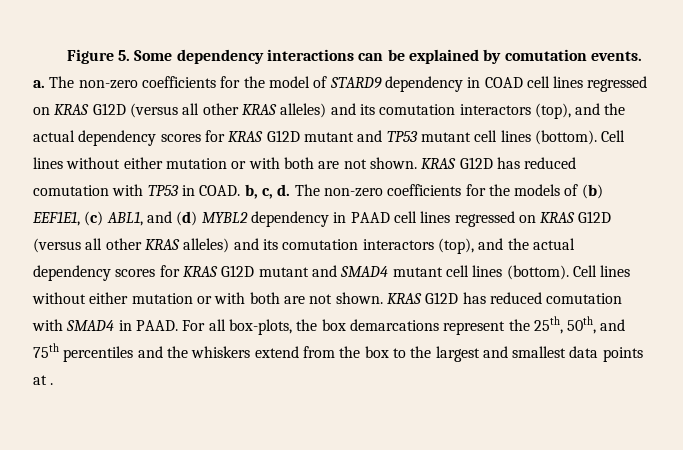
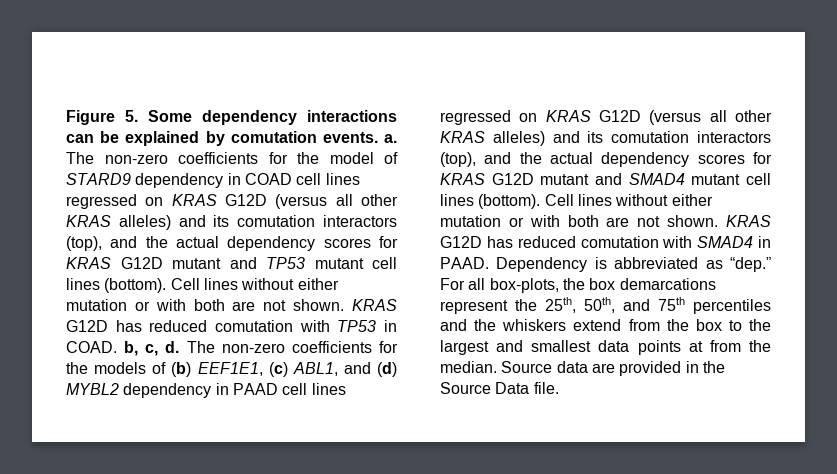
(178, 325) none -> [496,257,772,272] Dependency is abbreviated as “dep.”
[50,383,54,385] . -> [709,340,771,352] [440,361,725,376] [440,382,559,394] from the median. Source data are provided in the Source Data file.

